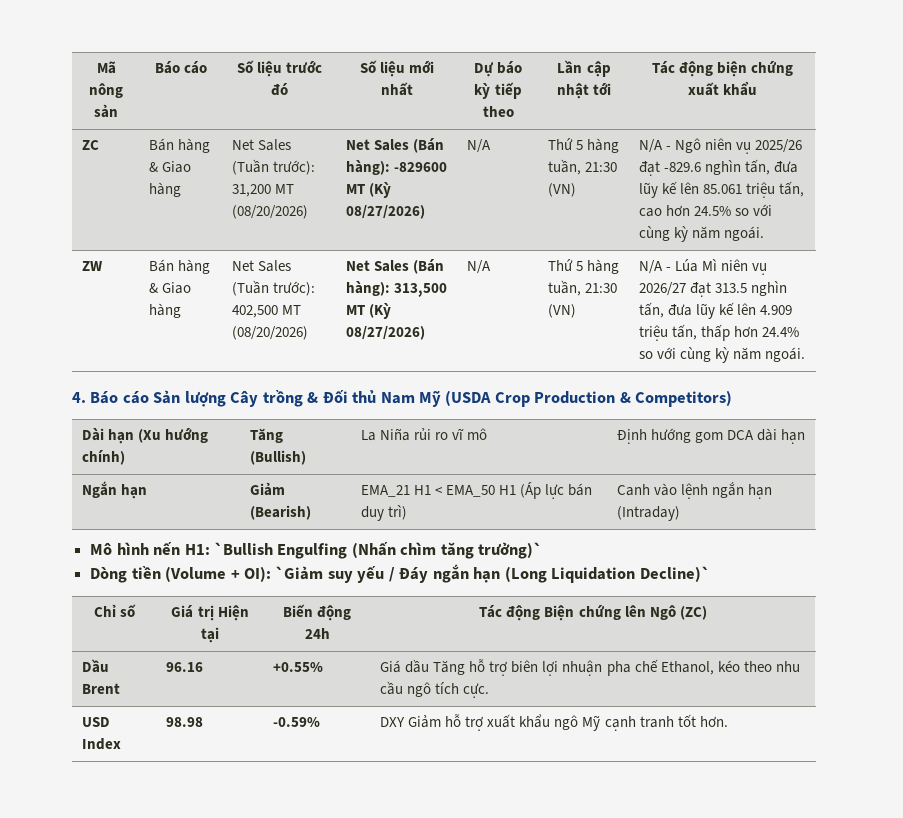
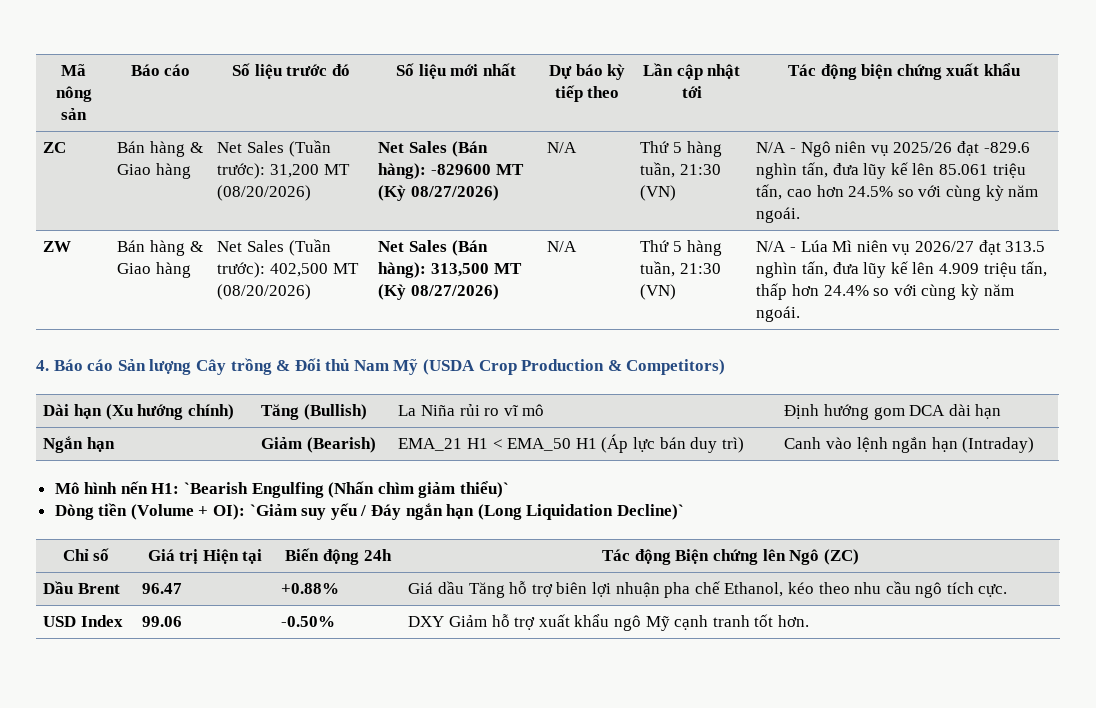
[213,542,273,555] `Bullish -> [184,482,249,494] `Bearish
[440,542,543,559] tăng trưởng)` -> [418,481,510,498] giảm thiểu)`
[166,662,204,672] [273,662,324,672] 96.16 | +0.55% -> [142,583,183,594] [281,583,340,594] 96.47 | +0.88%
[166,717,204,727] [273,717,321,727] 98.98 | -0.59% -> [142,616,183,627] [281,616,336,627] 99.06 | -0.50%

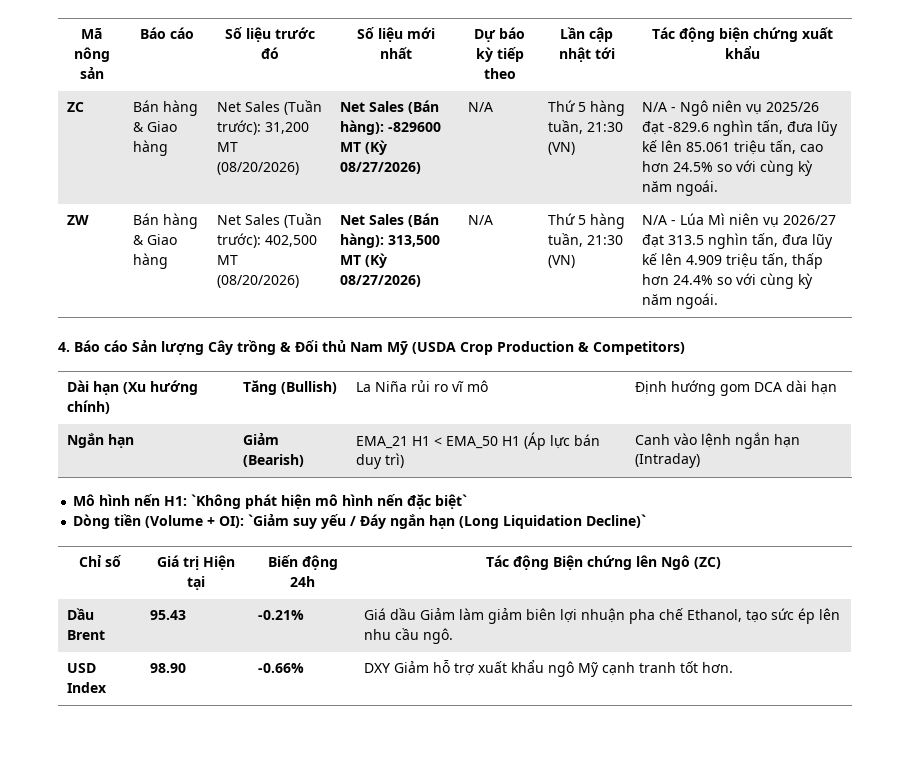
[184,481,510,498] `Bearish Engulfing (Nhấn chìm giảm thiểu)` -> [191,494,468,509] `Không phát hiện mô hình nến đặc biệt`
[142,583,183,594] [281,583,340,594] 96.47 | +0.88% -> [149,610,186,620] [257,610,304,620] 95.43 | -0.21%
[468,581,553,598] Tăng hỗ trợ -> [419,608,522,624] Giảm làm giảm
[787,581,1008,598] kéo theo nhu cầu ngô tích cực. -> [745,608,840,624] [363,628,453,644] tạo sức ép lên nhu cầu ngô.
[142,616,183,627] [281,616,336,627] 99.06 | -0.50% -> [149,663,186,673] [257,663,304,673] 98.90 | -0.66%

